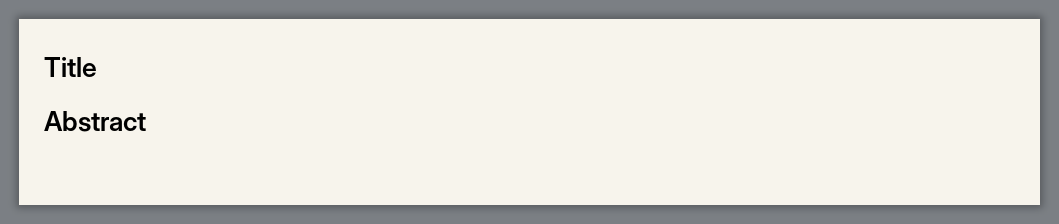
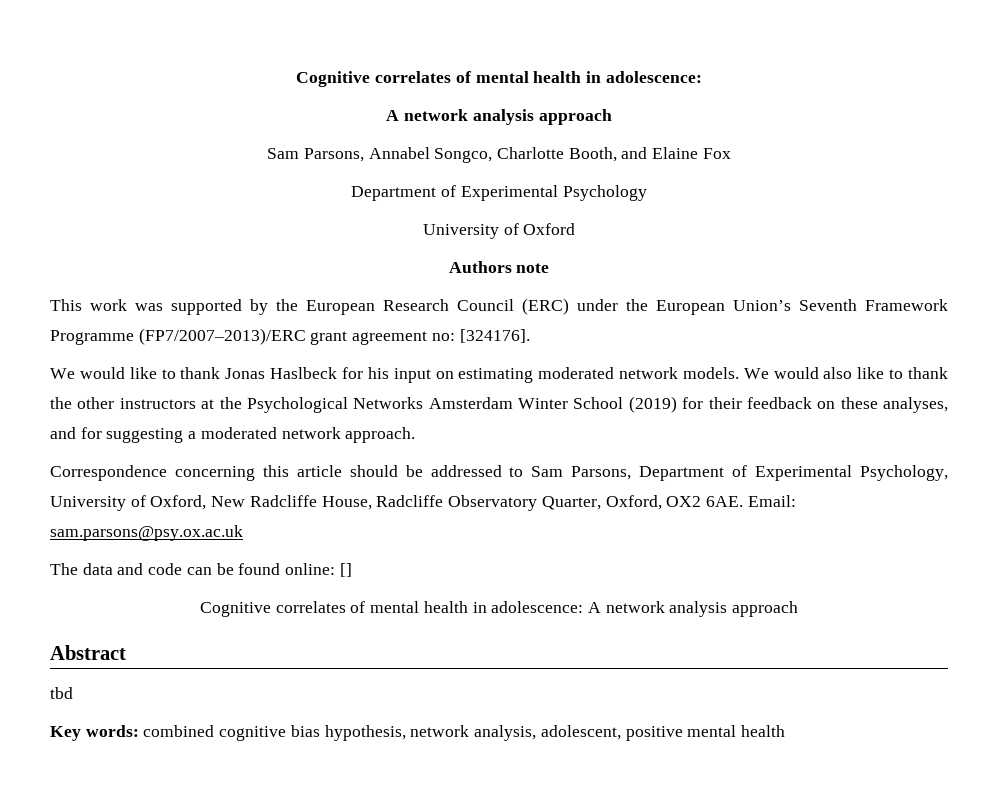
[44,57,97,77] [44,111,146,132] Title // Abstract -> [296,71,702,87] [386,109,612,125] [267,147,731,163] [351,185,647,201] [422,223,576,239] [448,261,550,273] [50,298,948,315] [50,328,530,345] [50,367,949,383] [50,396,948,413] [50,427,416,443] [50,465,948,481] [50,495,796,511] [50,525,243,541] [50,563,352,577] [199,601,799,617] [50,645,126,660] [50,687,73,699] [50,725,785,741] Cognitive correlates of mental health in adolescence: // A network analysis approach // Sam Parsons, Annabel Songco, Charlotte Booth, and Elaine Fox // Department of Experimental Psychology // University of Oxford // Authors note // This work was supported by the European Research Council (ERC) under the European Union’s Seventh Framework Programme (FP7/2007–2013)/ERC grant agreement no: [324176]. // We would like to thank Jonas Haslbeck for his input on estimating moderated network models. We would also like to thank the other instructors at the Psychological Networks Amsterdam Winter School (2019) for their feedback on these analyses, and for suggesting a moderated network approach. // Correspondence concerning this article should be addressed to Sam Parsons, Department of Experimental Psychology, University of Oxford, New Radcliffe House, Radcliffe Observatory Quarter, Oxford, OX2 6AE. Email: sam.parsons@psy.ox.ac.uk // The data and code can be found online: [] // Cognitive correlates of mental health in adolescence: A network analysis approach // Abstract // tbd // Key words: combined cognitive bias hypothesis, network analysis, adolescent, positive mental health

